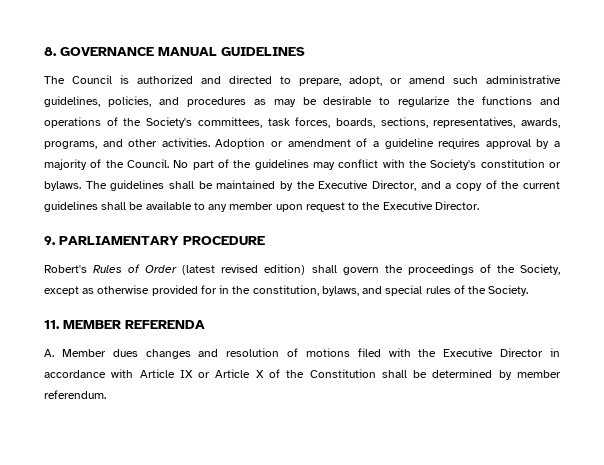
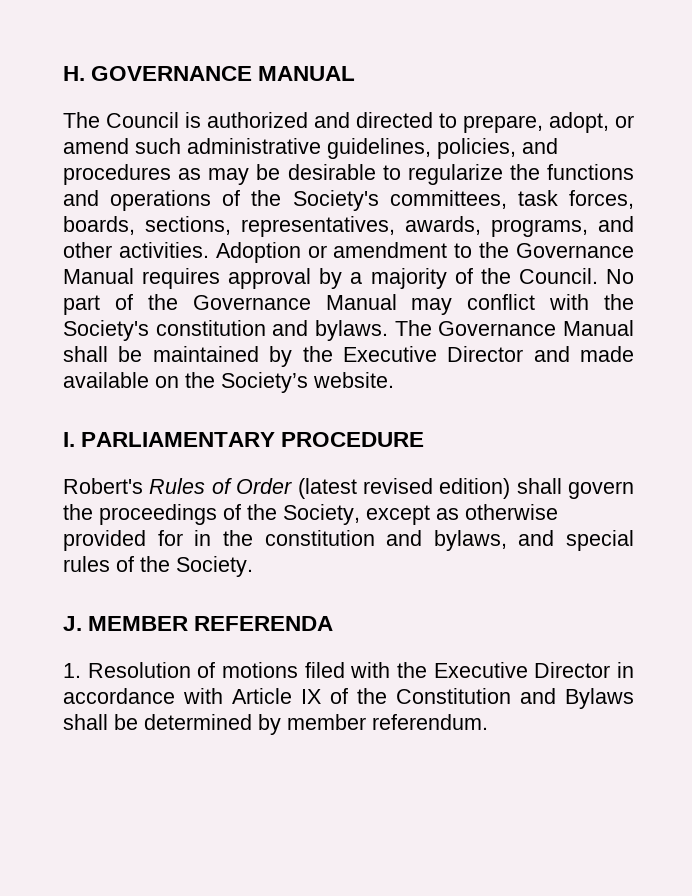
[44,47,57,56] 8. -> [63,66,85,81] H.
[221,47,305,56] GUIDELINES -> (356, 73) none
[356,138,434,149] of a guideline -> [454,242,634,258] [63,268,134,284] to the Governance Manual
[254,159,309,170] guidelines -> [192,294,397,310] Governance Manual
[548,162,561,168] or -> [272,320,309,336] and
[110,180,165,191] guidelines -> [438,320,634,336] Governance Manual
[372,180,561,191] [44,201,479,212] [44,236,56,245] Director, and a copy of the current guidelines shall be available to any member upon request to the Executive Director. // 9. -> [447,346,634,362] [63,372,394,393] [63,432,75,447] Director and made available on the Society’s website. // I.
[252,285,319,296] constitution, -> [264,530,423,546] constitution and
[44,320,60,329] 11. -> [63,616,82,631] J.
[44,348,280,359] A. Member dues changes and resolution -> [63,662,191,678] 1. Resolution
[198,369,264,378] or Article X -> (321, 696) none
(376, 373) none -> [520,688,634,709] and Bylaws

